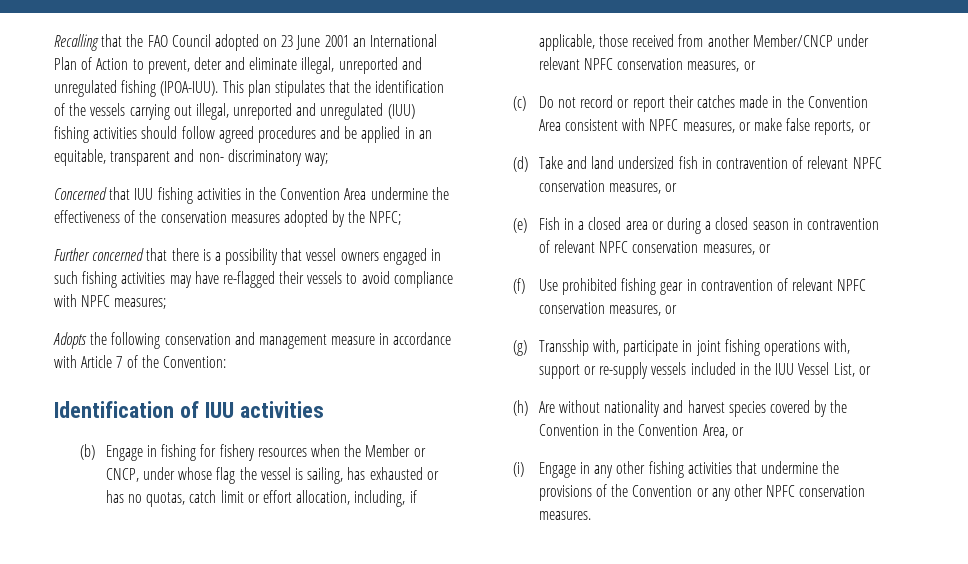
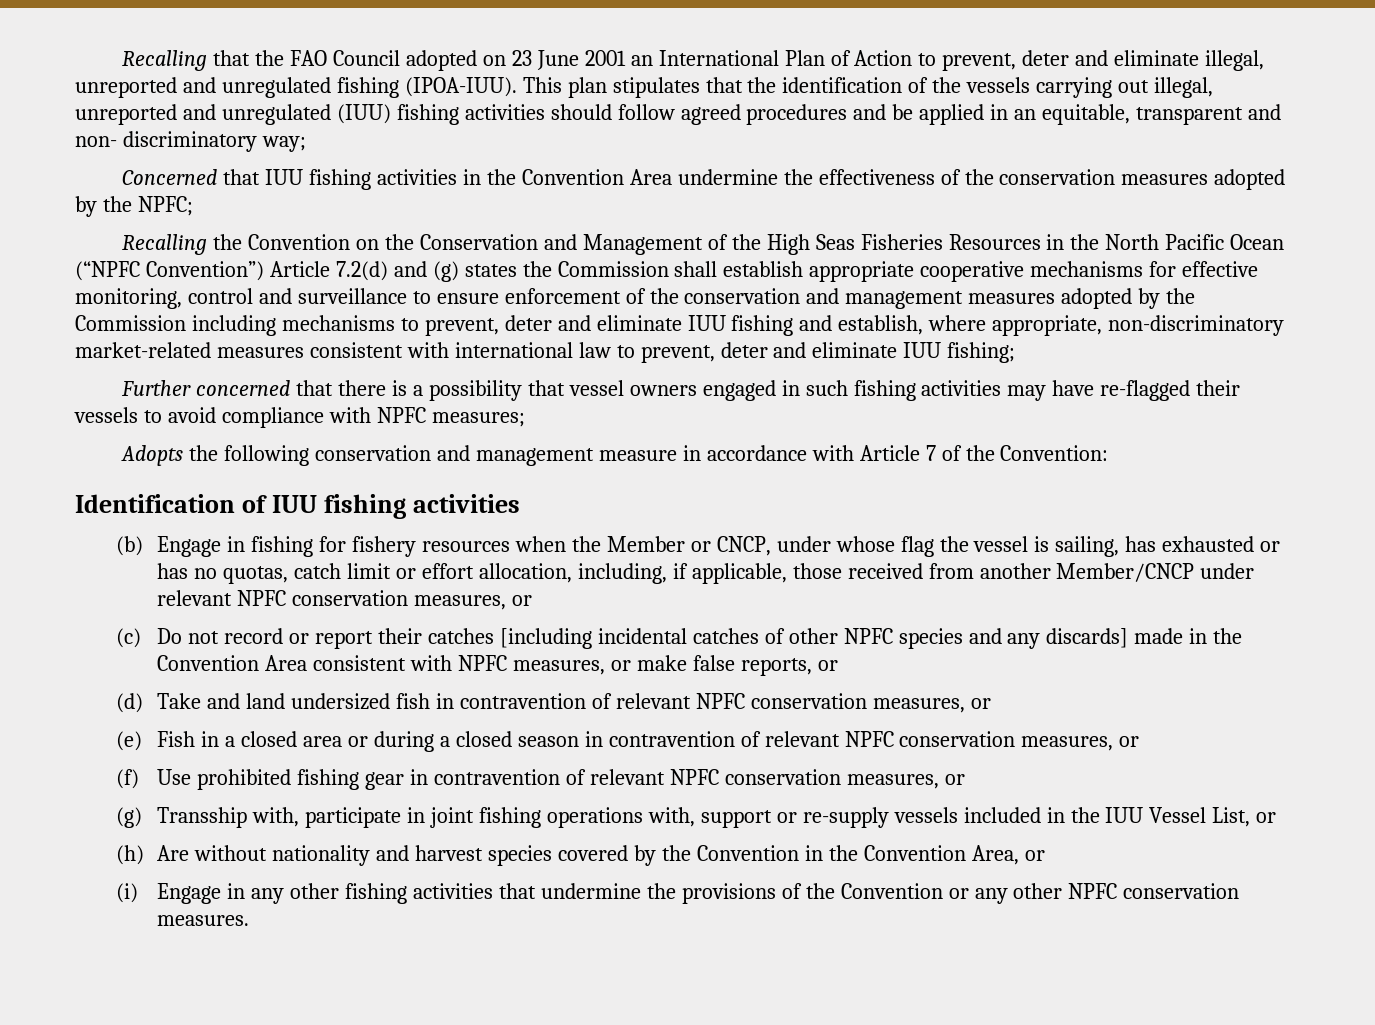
(402, 218) none -> [122,234,1285,255] [75,261,1259,282] [75,288,1196,309] [75,315,1285,336] [75,342,1016,363] // Recalling the Convention on the Conservation and Management of the High Seas Fisheries Resources in the North Pacific Ocean (“NPFC Convention”) Article 7.2(d) and (g) states the Commission shall establish appropriate cooperative mechanisms for effective monitoring, control and surveillance to ensure enforcement of the conservation and management measures adopted by the Commission including mechanisms to prevent, deter and eliminate IUU fishing and establish, where appropriate, non-discriminatory market-related measures consistent with international law to prevent, deter and eliminate IUU fishing;
(234, 410) none -> [323,494,406,519] fishing
(736, 101) none -> [499,628,1129,649] [including incidental catches of other NPFC species and any discards]

